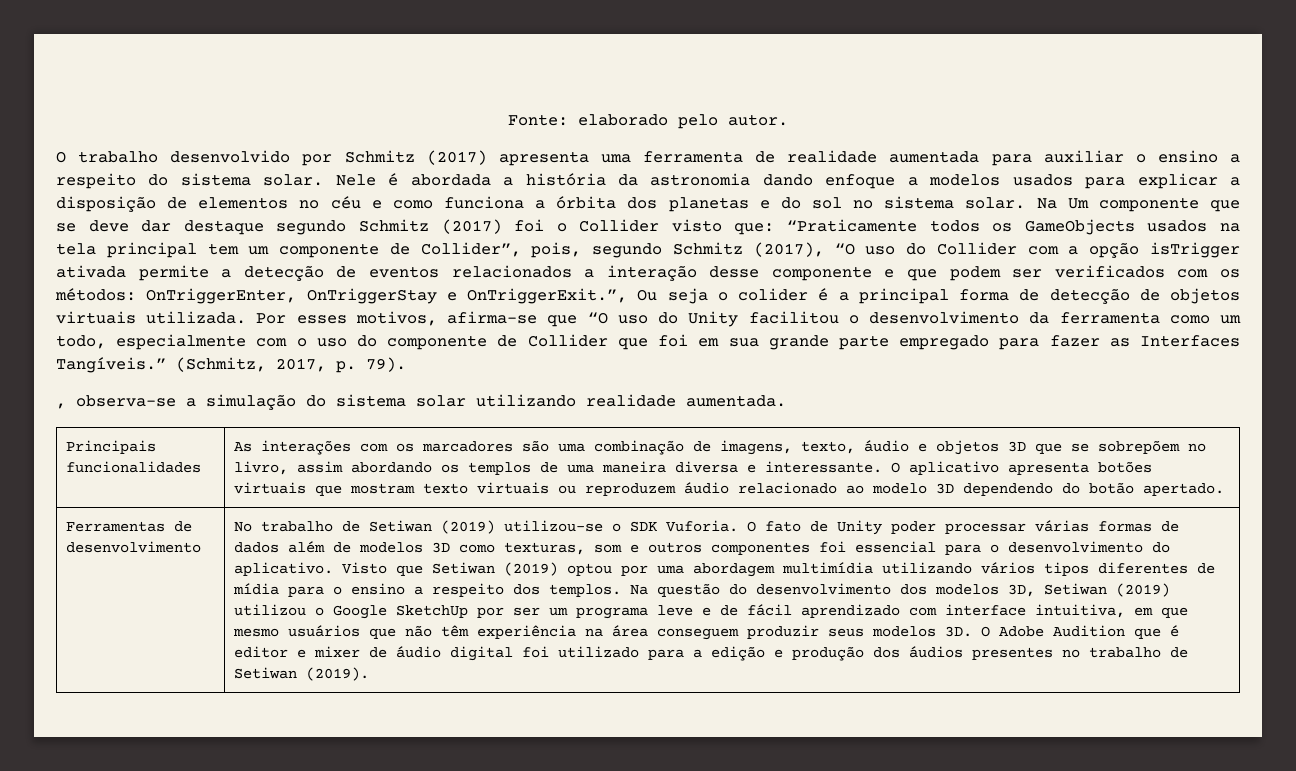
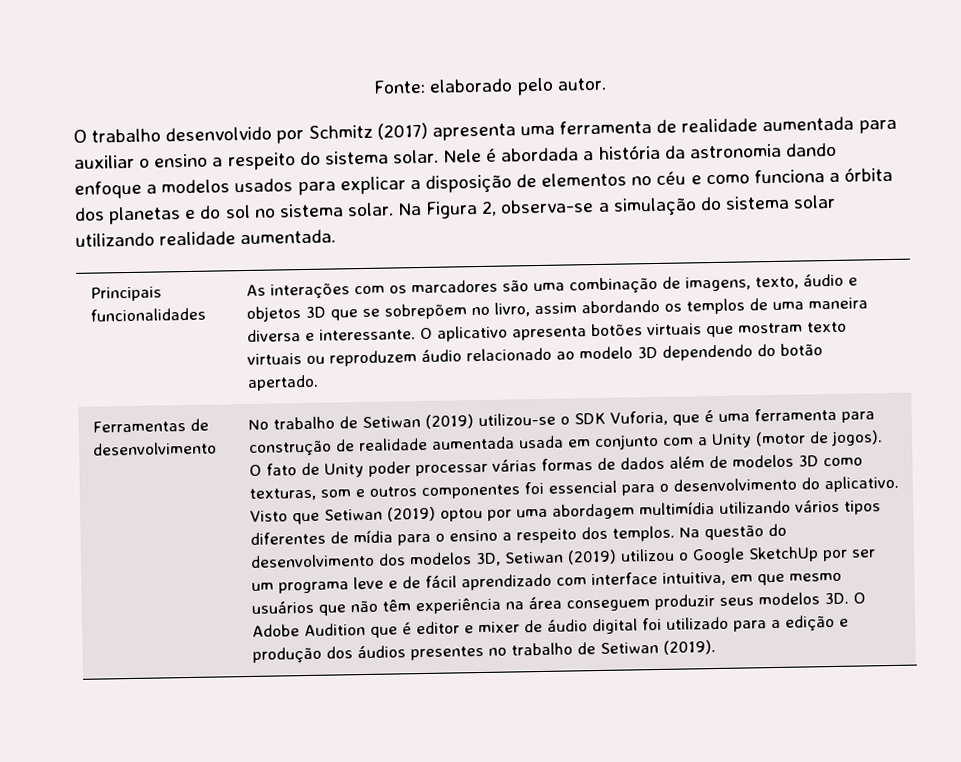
[1067,197,1240,212] [56,219,1240,235] [56,242,1241,258] [56,265,1240,281] [55,288,1240,304] [56,311,1242,327] [56,334,1240,350] [56,357,406,373] [56,403,66,409] Um componente que se deve dar destaque segundo Schmitz (2017) foi o Collider visto que: “Praticamente todos os GameObjects usados na tela principal tem um componente de Collider”, pois, segundo Schmitz (2017), “O uso do Collider com a opção isTrigger ativada permite a detecção de eventos relacionados a interação desse componente e que podem ser verificados com os métodos: OnTriggerEnter, OnTriggerStay e OnTriggerExit.”, Ou seja o colider é a principal forma de detecção de objetos virtuais utilizada. Por esses motivos, afirma-se que “O uso do Unity facilitou o desenvolvimento da ferramenta como um todo, especialmente com o uso do componente de Collider que foi em sua grande parte empregado para fazer as Interfaces Tangíveis.” (Schmitz, 2017, p. 79). // , -> [425,200,498,219] Figura 2,
[666,520,739,532] Vuforia. -> [610,407,876,426] [249,430,884,457] Vuforia, que é uma ferramenta para construção de realidade aumentada usada em conjunto com a Unity (motor de jogos).

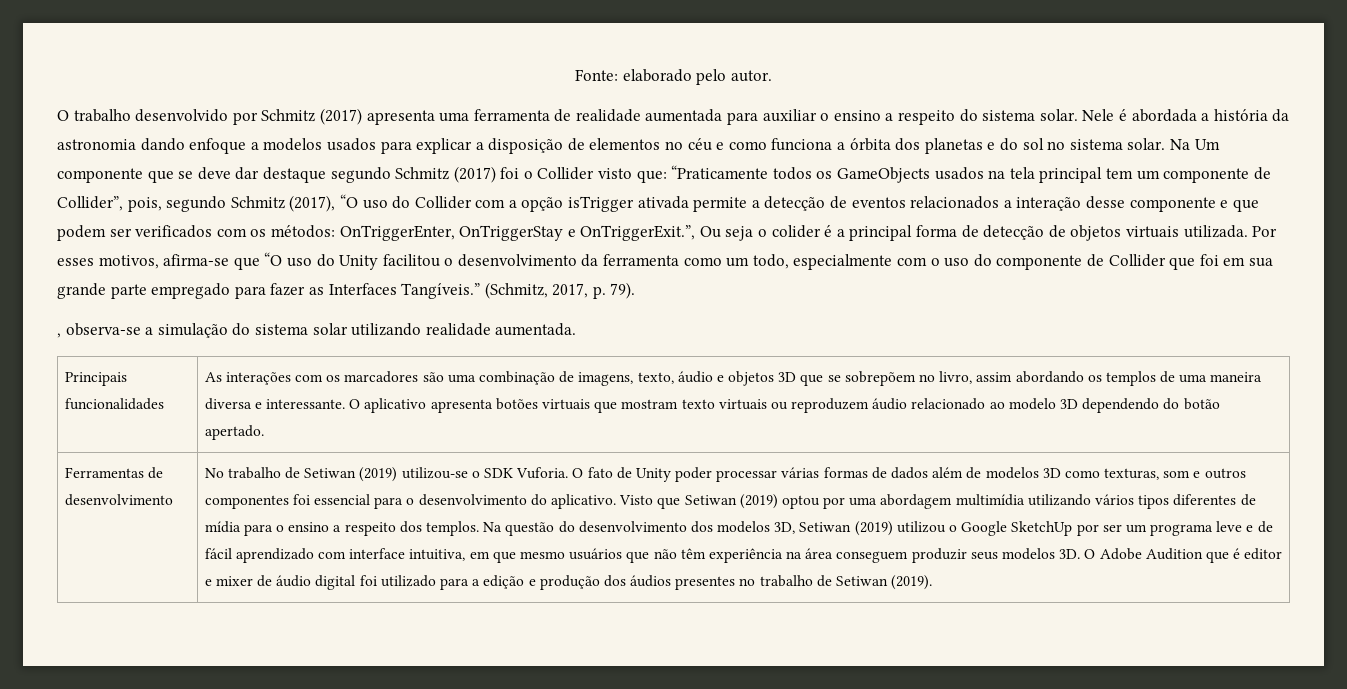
[425,200,498,219] Figura 2, -> [1194,139,1220,150] [57,165,1271,183] [57,194,1259,212] [57,225,1278,241] [57,252,1273,270] [57,282,636,299] [57,333,61,338] Um componente que se deve dar destaque segundo Schmitz (2017) foi o Collider visto que: “Praticamente todos os GameObjects usados na tela principal tem um componente de Collider”, pois, segundo Schmitz (2017), “O uso do Collider com a opção isTrigger ativada permite a detecção de eventos relacionados a interação desse componente e que podem ser verificados com os métodos: OnTriggerEnter, OnTriggerStay e OnTriggerExit.”, Ou seja o colider é a principal forma de detecção de objetos virtuais utilizada. Por esses motivos, afirma-se que “O uso do Unity facilitou o desenvolvimento da ferramenta como um todo, especialmente com o uso do componente de Collider que foi em sua grande parte empregado para fazer as Interfaces Tangíveis.” (Schmitz, 2017, p. 79). // ,
[610,407,876,426] [249,430,884,457] Vuforia, que é uma ferramenta para construção de realidade aumentada usada em conjunto com a Unity (motor de jogos). -> [516,467,569,479] Vuforia.

